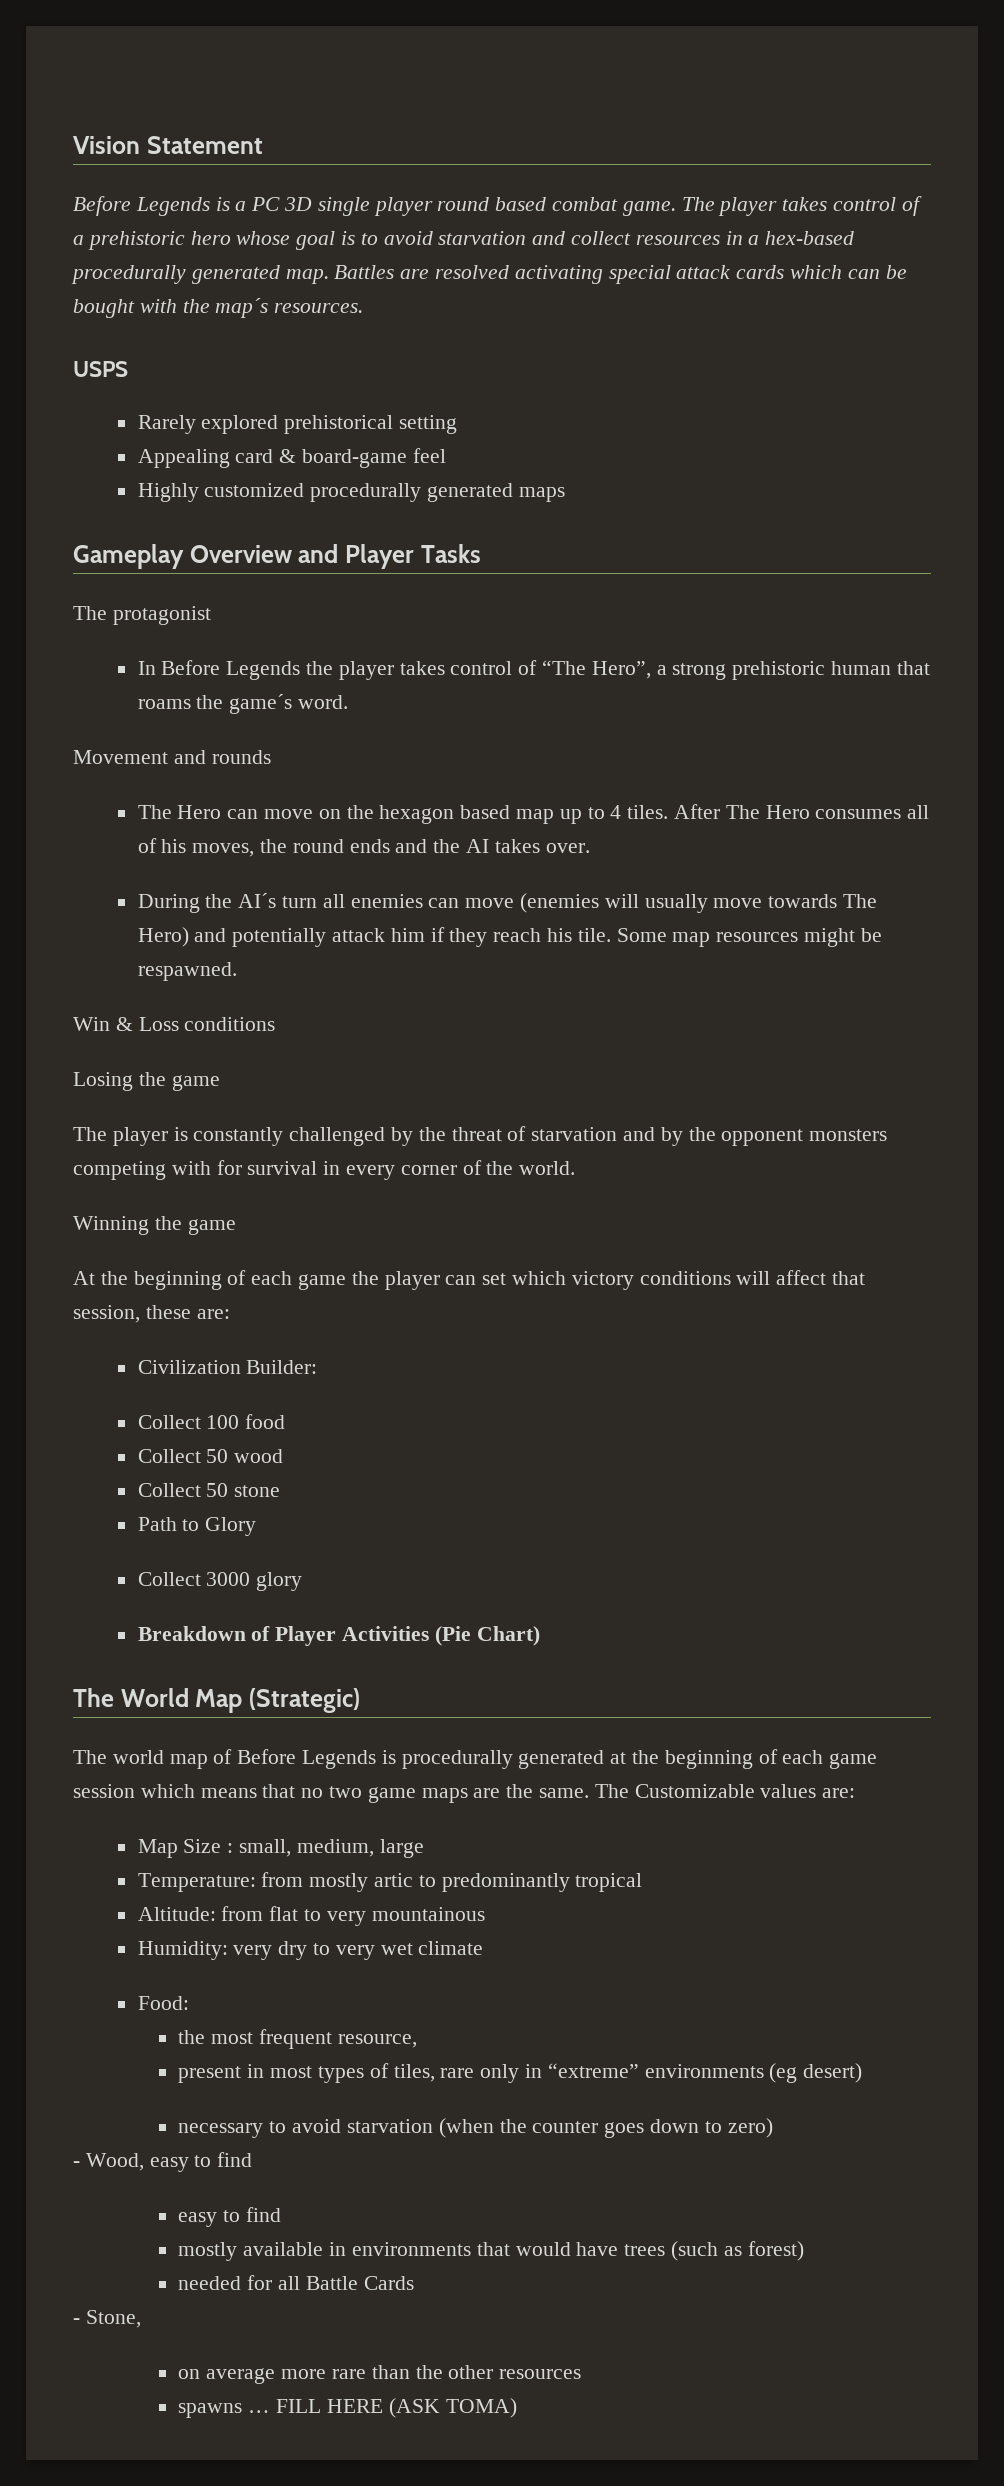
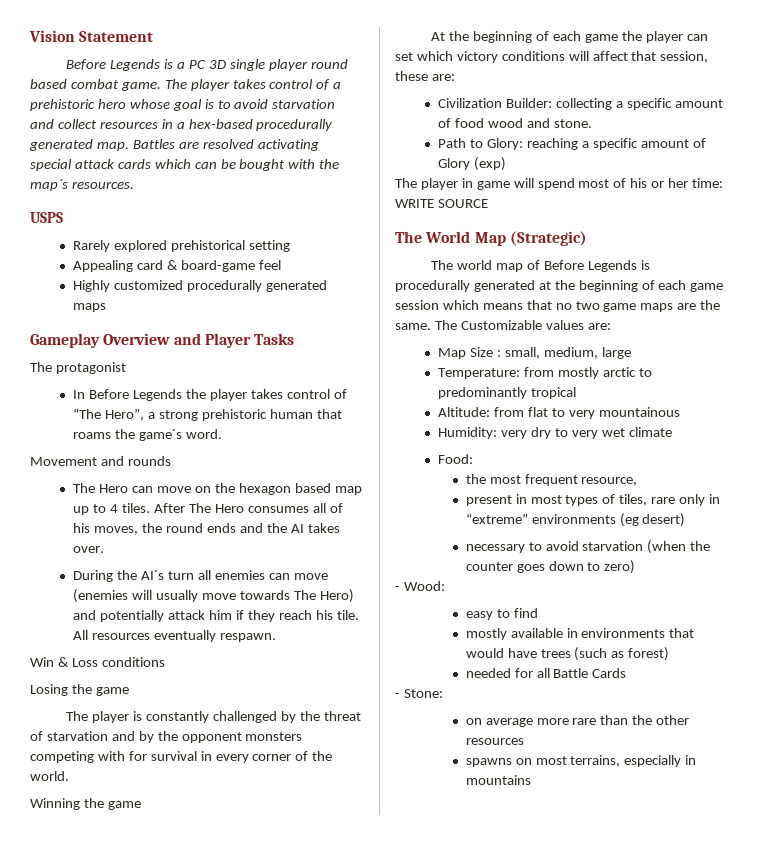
[616,928,882,947] [137,962,237,981] Some map resources might be respawned. -> [73,630,277,642] All resources eventually respawn.
[137,1415,240,1429] // Collect 100 -> [556,98,723,110] [438,118,452,128] collecting a specific amount of
[137,1449,229,1463] // Collect 50 -> (485, 123) none
[137,1483,281,1497] // Collect 50 stone -> [527,118,592,128] and stone.
[205,1517,257,1536] [137,1572,303,1591] [137,1626,540,1646] Glory // Collect 3000 glory // Breakdown of Player Activities (Pie Chart) -> [487,138,706,150] [438,157,507,171] [395,178,724,190] [395,199,488,208] Glory: reaching a specific amount of Glory (exp) // The player in game will spend most of his or her time: WRITE SOURCE
[373,1873,413,1887] artic -> [603,367,637,377] arctic
[85,2152,253,2172] Wood, easy to find -> [403,581,445,591] Wood:
[85,2310,141,2328] Stone, -> [403,689,443,698] Stone:
[248,2398,517,2418] … FILL HERE (ASK TOMA) -> [515,755,697,767] [465,775,531,785] on most terrains, especially in mountains

